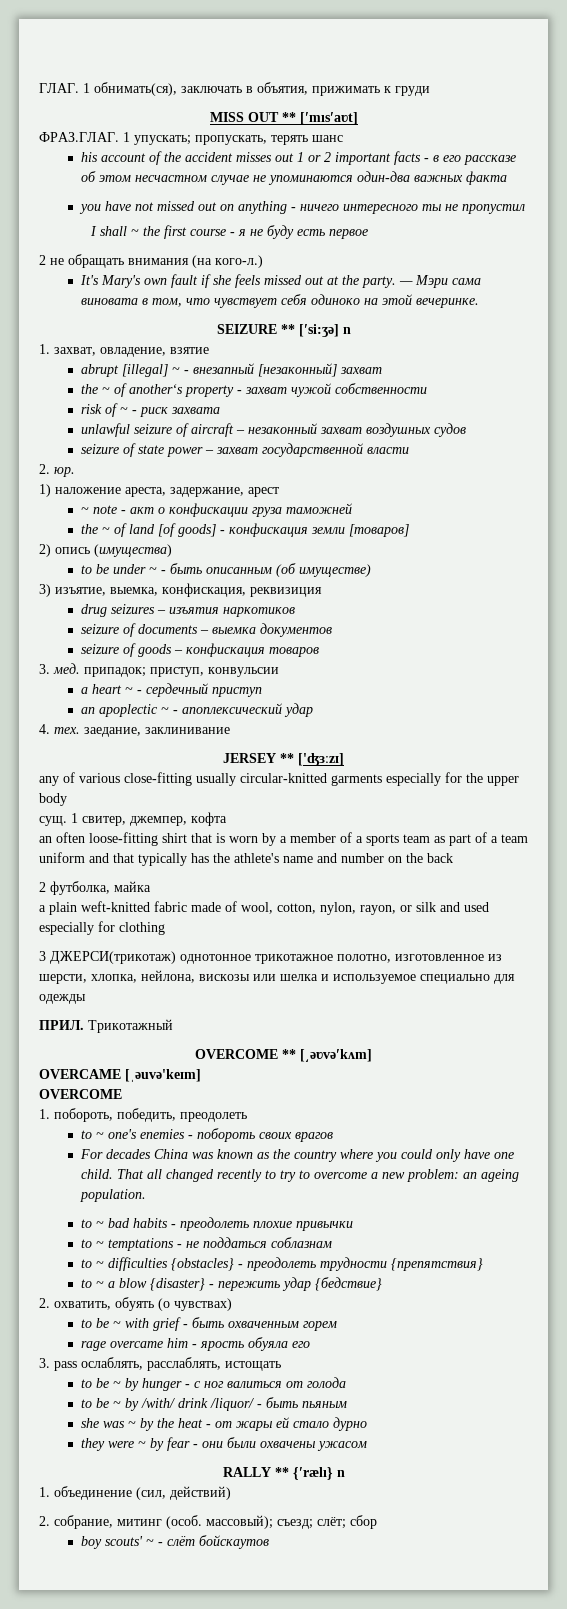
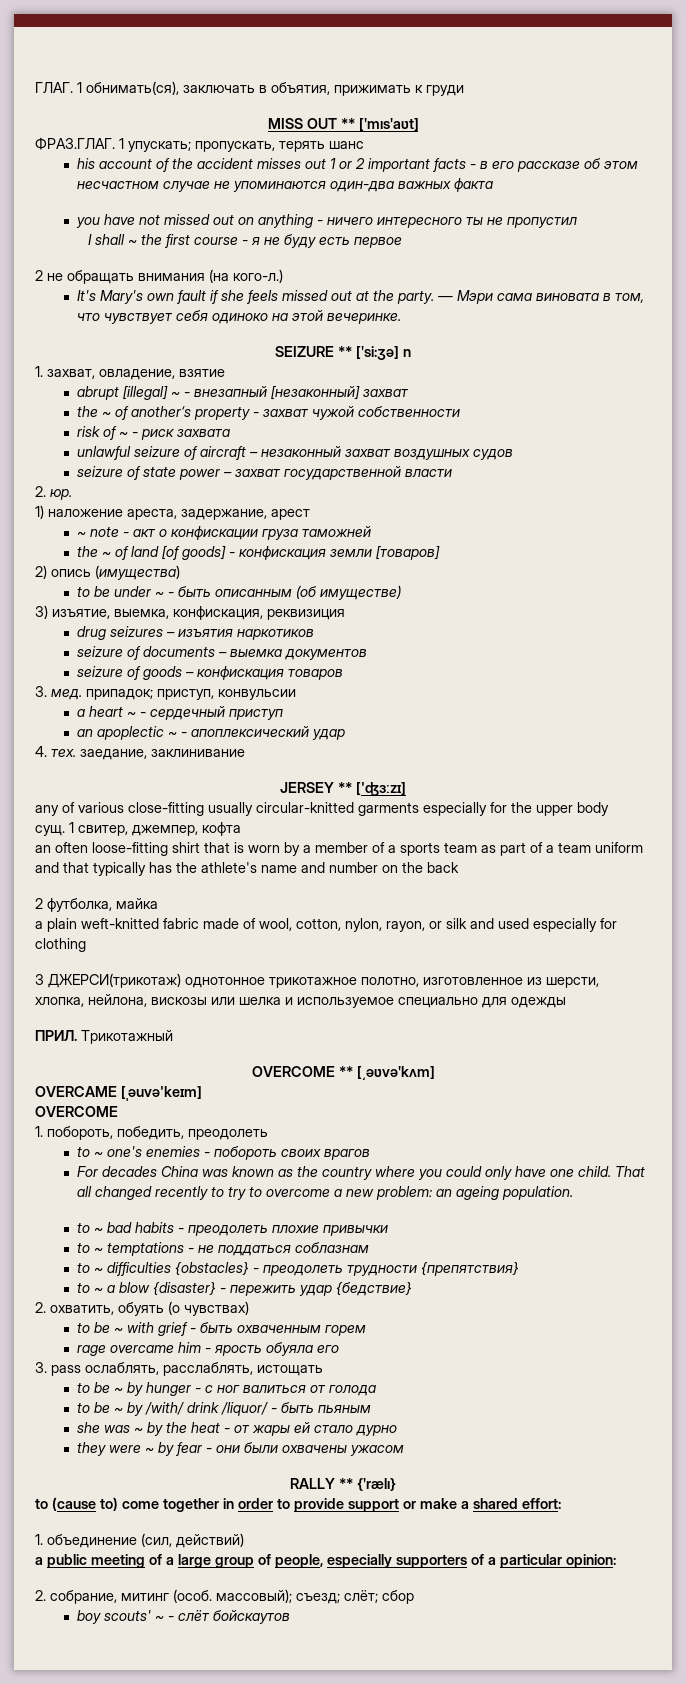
[336,1470,345,1477] [39,1486,231,1500] n // 1. объединение (сил, действий) -> [35,1497,561,1512] [35,1533,244,1548] [35,1554,616,1568] // to (cause to) come together in order to provide support or make a shared effort: // 1. объединение (сил, действий) // a public meeting of a large group of people, especially supporters of a particular opinion:

